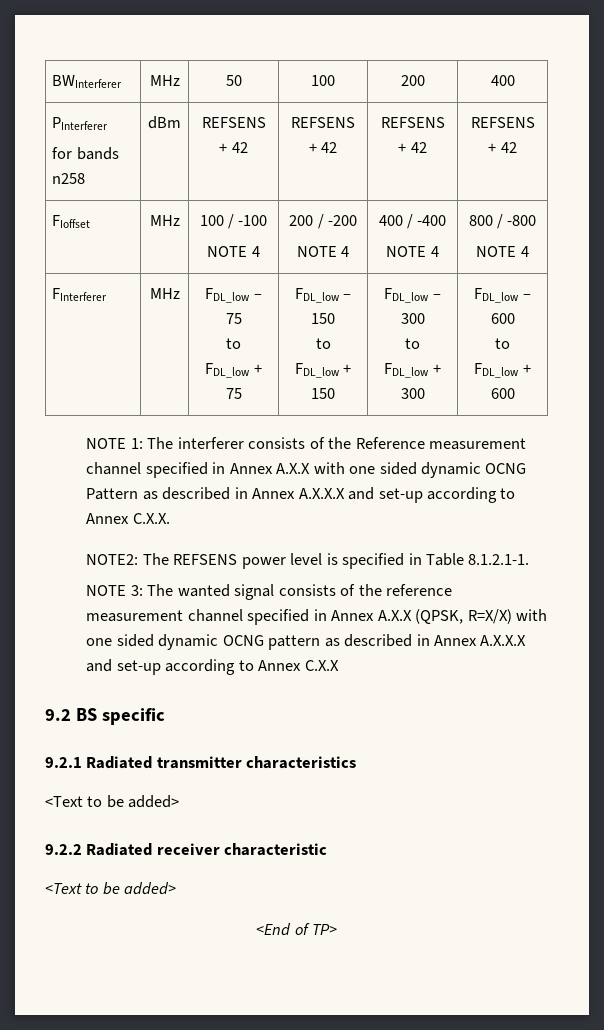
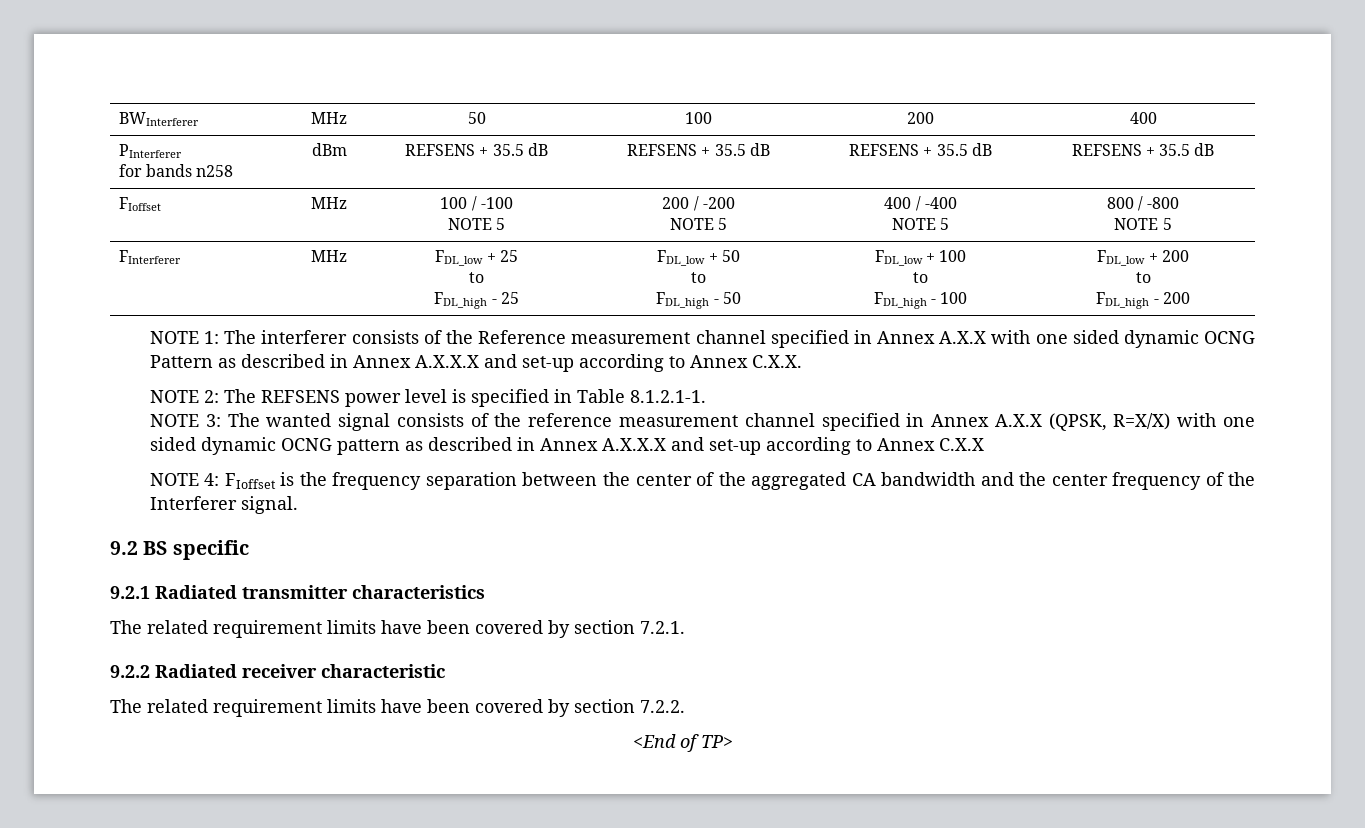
[231,142,248,153] [291,117,355,128] [308,142,338,153] [380,117,445,128] [398,142,427,153] [470,117,535,128] [488,142,517,153] 42 | REFSENS + 42 | REFSENS + 42 | REFSENS + 42 -> [492,143,548,156] [627,143,770,156] [849,143,992,156] [1071,143,1215,156] 35.5 dB | REFSENS + 35.5 dB | REFSENS + 35.5 dB | REFSENS + 35.5 dB
[251,246,260,257] 4 -> [496,218,506,230] 5
[341,246,350,257] 4 -> [718,218,728,230] 5
[430,246,439,257] 4 -> [940,218,950,230] 5
[520,246,529,257] 4 -> [1162,218,1172,230] 5
[253,294,262,299] [225,313,242,324] [225,338,241,349] [205,363,262,378] [225,388,242,399] [294,288,352,303] [311,313,335,324] [315,338,331,349] [294,363,352,378] [311,388,335,399] [384,288,441,303] [400,313,425,324] [405,338,420,349] [384,363,441,378] [400,388,425,399] [474,288,531,303] [490,313,515,324] [495,338,510,349] [474,363,531,378] [490,388,515,399] – 75 // to // FDL_low + 75 | FDL_low – 150 // to // FDL_low + 150 | FDL_low – 300 // to // FDL_low + 300 | FDL_low – 600 // to // FDL_low + 600 -> [486,250,518,262] [469,272,484,283] [434,292,519,309] [657,250,740,266] [691,272,706,283] [656,292,741,309] [874,250,967,266] [913,272,928,283] [873,292,968,309] [1097,250,1189,266] [1135,272,1151,283] [1096,292,1190,309] + 25 // to // FDL_high - 25 | FDL_low + 50 // to // FDL_high - 50 | FDL_low + 100 // to // FDL_high - 100 | FDL_low + 200 // to // FDL_high - 200
[86,554,139,565] NOTE2: -> [149,390,219,403] NOTE 2:
(339, 665) none -> [149,472,1256,490] [149,496,298,514] // NOTE 4: FIoffset is the frequency separation between the center of the aggregated CA bandwidth and the center frequency of the Interferer signal.
[45,795,180,808] [45,843,328,856] [45,882,177,895] <Text to be added> // 9.2.2 Radiated receiver characteristic // <Text to be added> -> [110,620,685,638] [110,664,445,678] [110,699,685,717] The related requirement limits have been covered by section 7.2.1. // 9.2.2 Radiated receiver characteristic // The related requirement limits have been covered by section 7.2.2.

